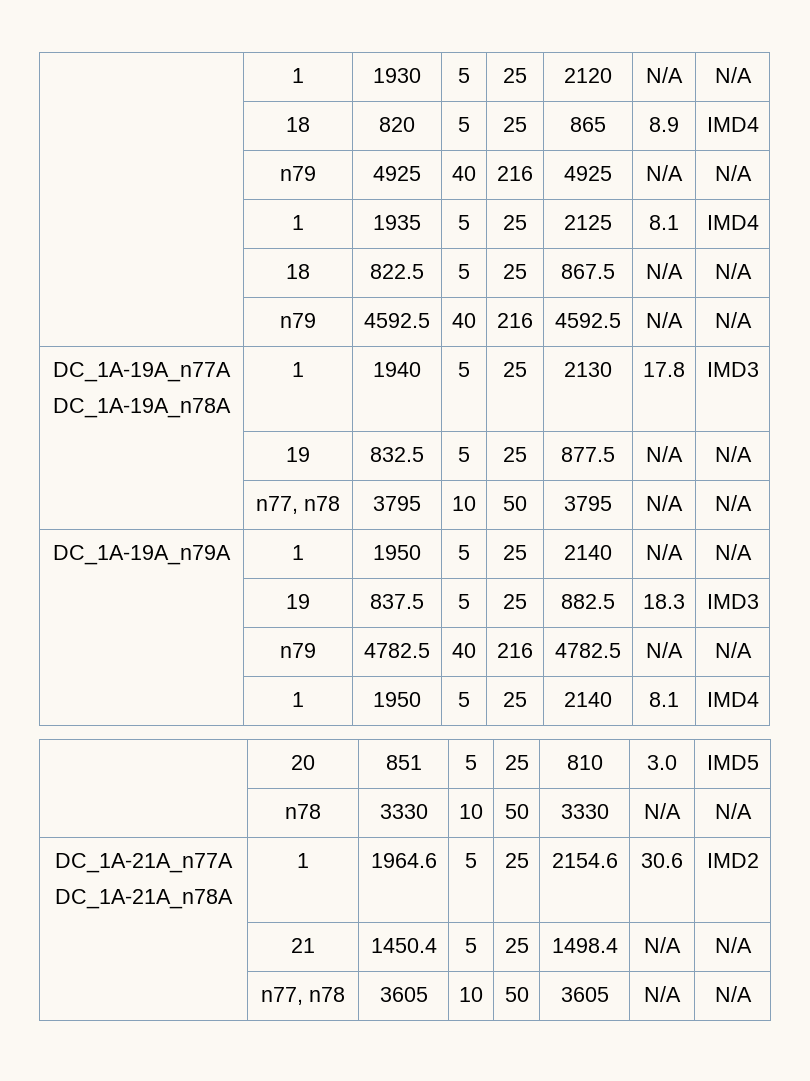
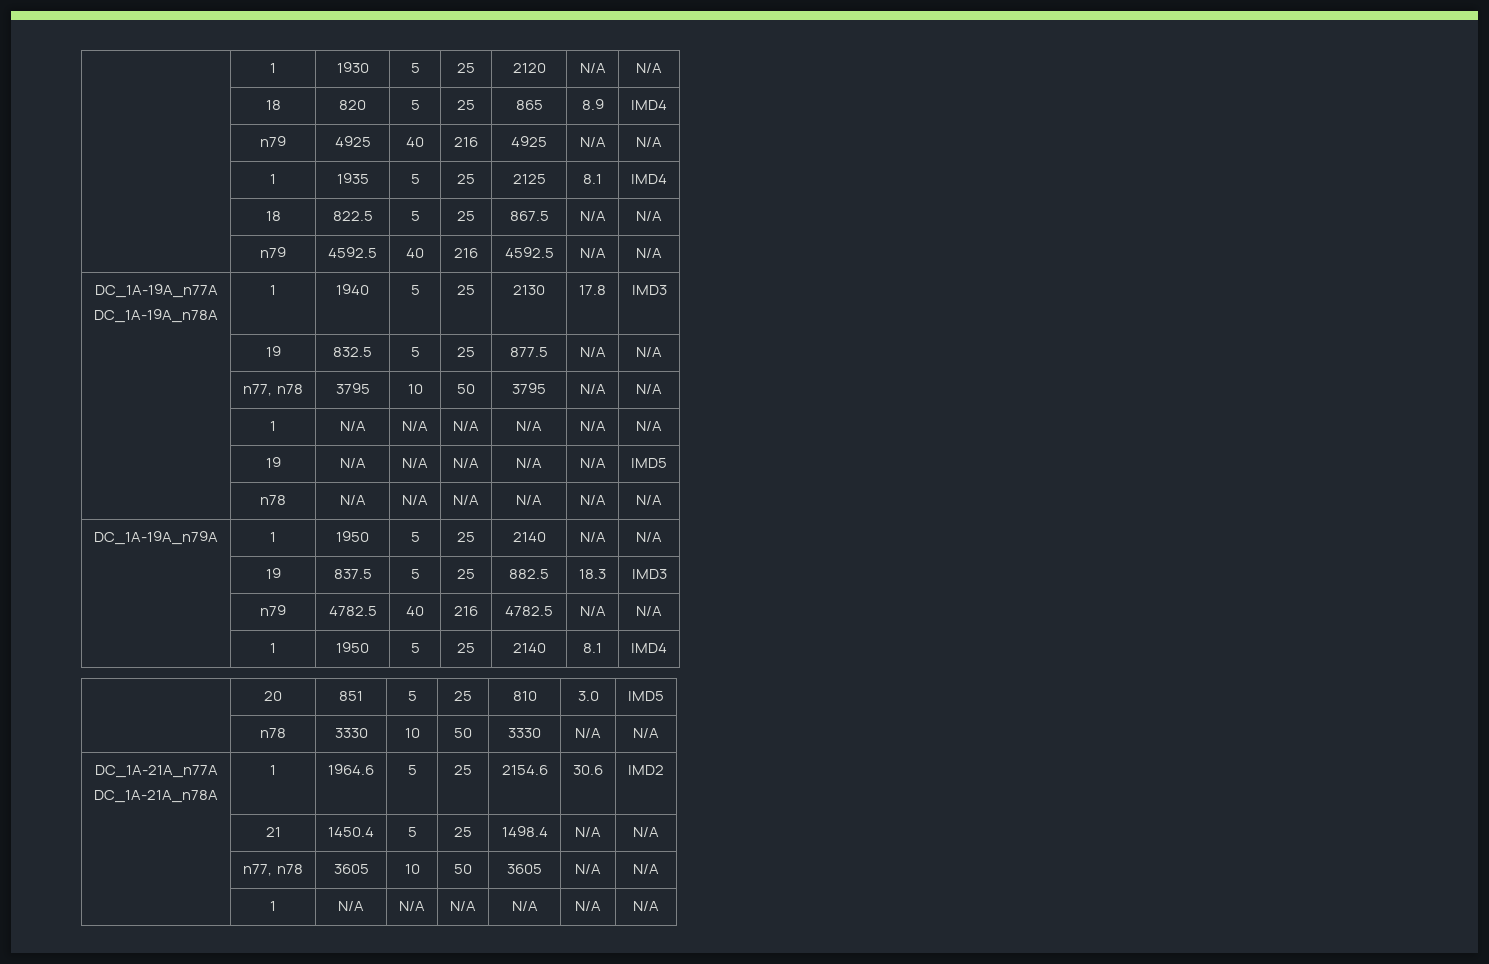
(752, 503) none -> [270,421,276,431] [339,421,366,431] [402,421,428,431] [453,421,479,431] [516,421,542,431] [579,421,606,431] [636,421,662,431] [265,457,281,468] [339,458,366,468] [402,458,428,468] [453,458,479,468] [516,458,542,468] [579,458,606,468] [631,458,667,468] [260,495,286,505] [339,495,366,505] [402,495,428,505] [453,495,479,505] [516,495,542,505] [579,495,606,505] [636,495,662,505] // | 1 | N/A | N/A | N/A | N/A | N/A | N/A // | 19 | N/A | N/A | N/A | N/A | N/A | IMD5 // | n78 | N/A | N/A | N/A | N/A | N/A | N/A
(752, 994) none -> [270,901,276,911] [338,901,364,911] [399,901,425,911] [450,901,476,911] [511,901,538,911] [575,901,601,911] [633,901,659,911] // | 1 | N/A | N/A | N/A | N/A | N/A | N/A

